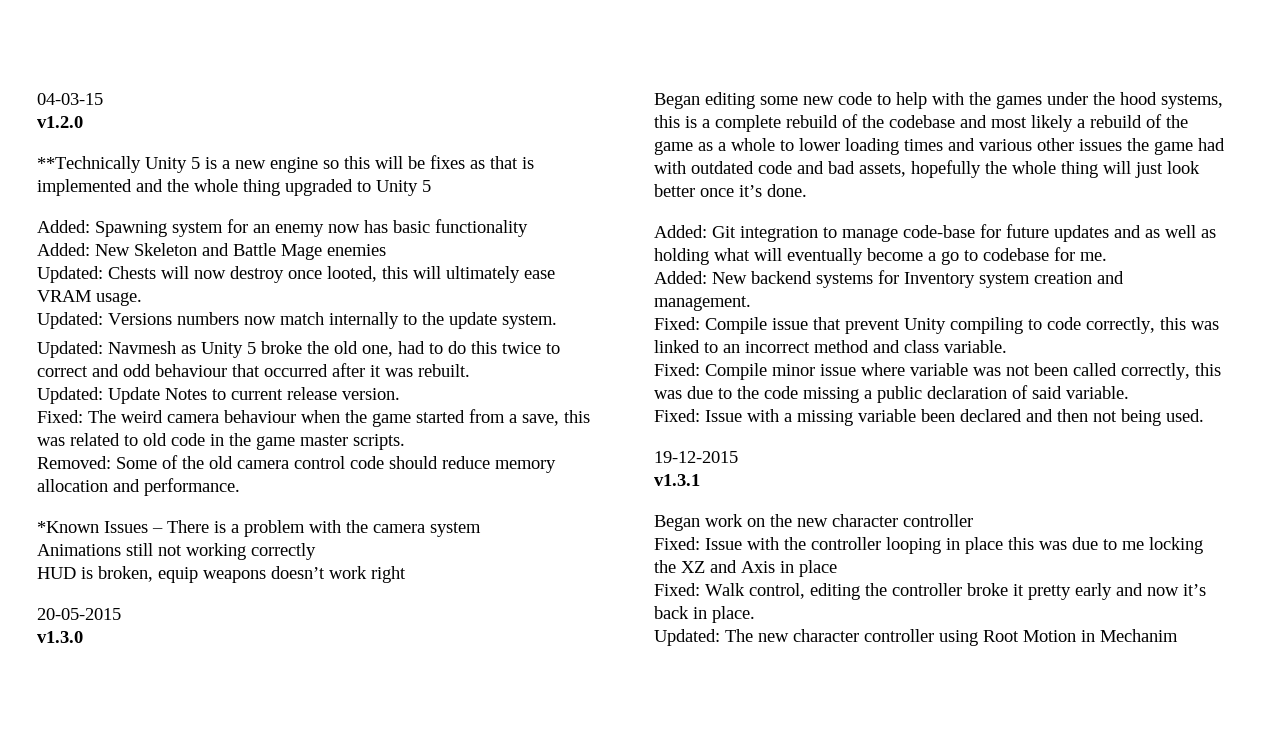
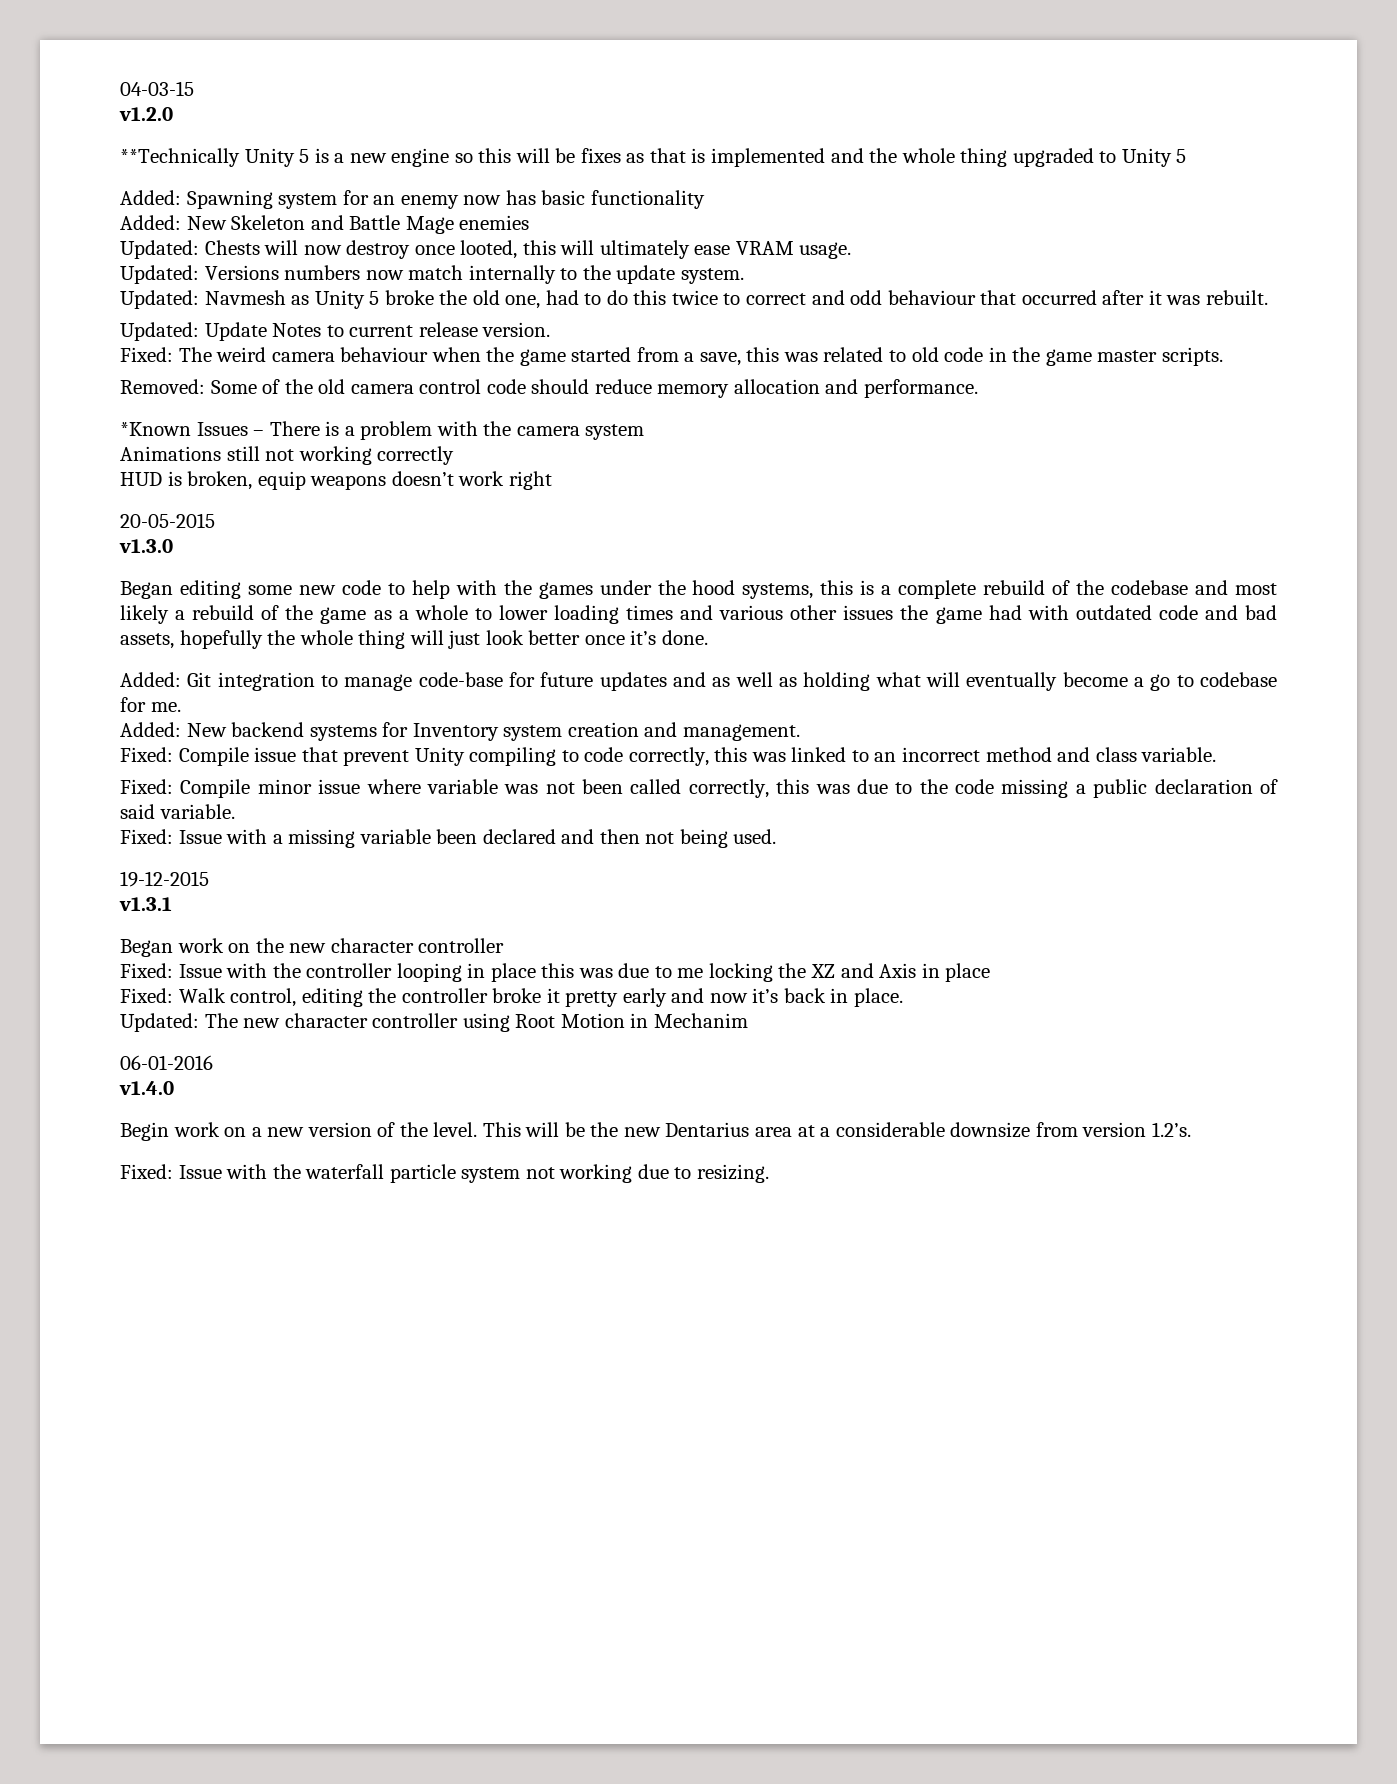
(1178, 635) none -> [120,1055,213,1070] [119,1081,174,1095] [120,1122,1191,1141] [120,1164,769,1183] // 06-01-2016 // v1.4.0 // Begin work on a new version of the level. This will be the new Dentarius area at a considerable downsize from version 1.2’s. // Fixed: Issue with the waterfall particle system not working due to resizing.

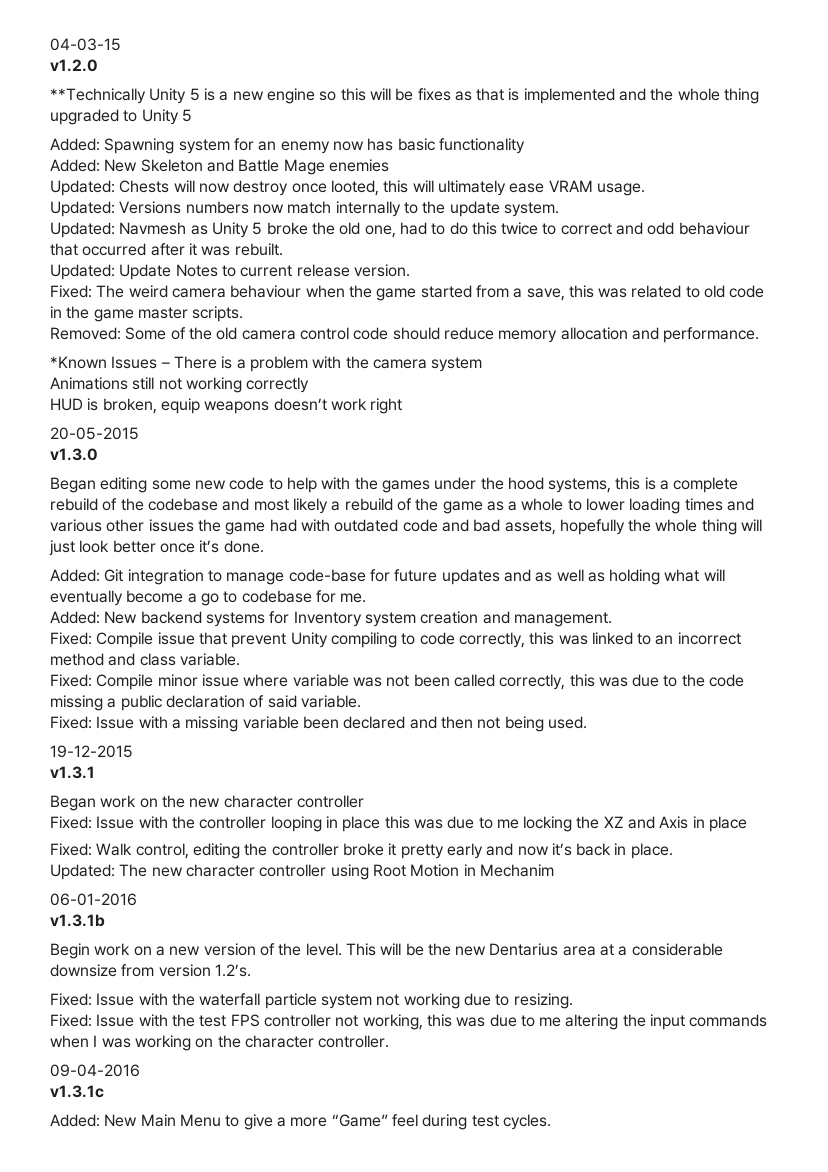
[119,1081,174,1095] v1.4.0 -> [50,914,105,927] v1.3.1b
(769, 1173) none -> [50,1014,768,1030] [50,1035,390,1051] [50,1064,140,1077] [50,1085,104,1098] [50,1114,551,1130] // Fixed: Issue with the test FPS controller not working, this was due to me altering the input commands when I was working on the character controller. // 09-04-2016 // v1.3.1c // Added: New Main Menu to give a more “Game” feel during test cycles.

